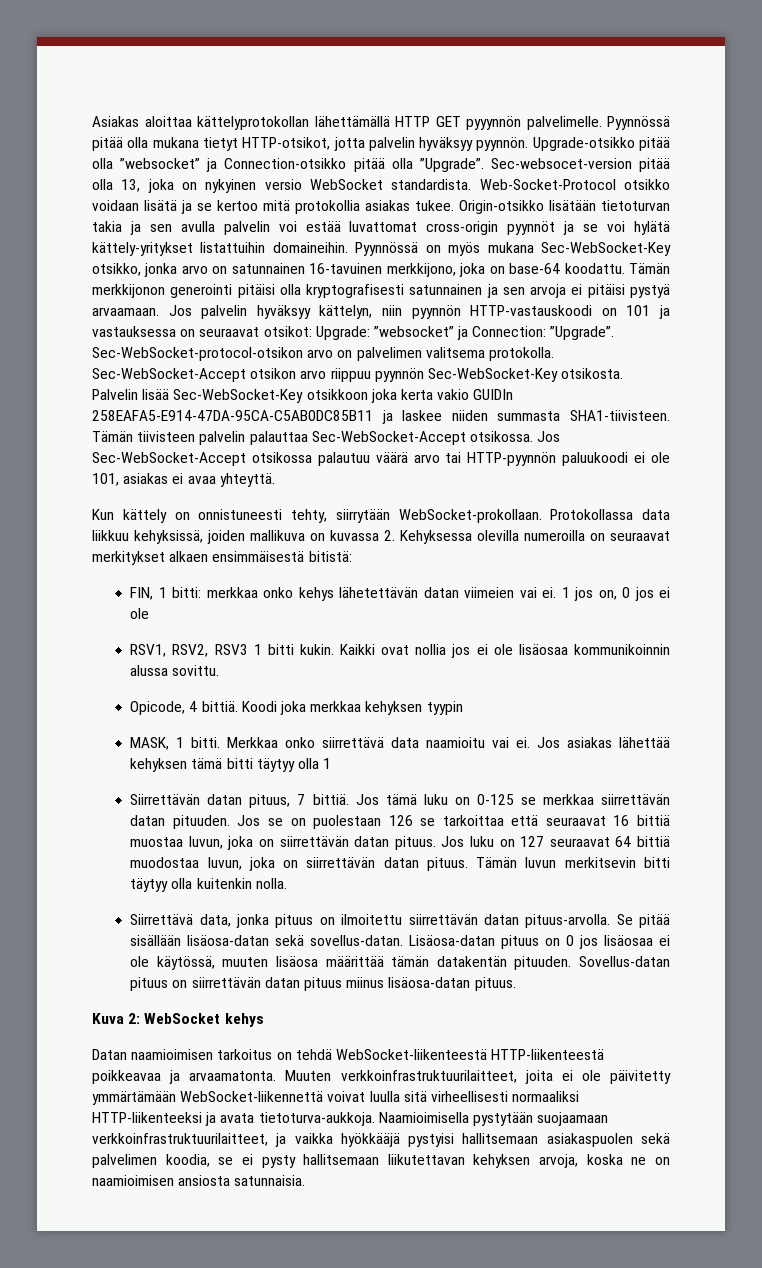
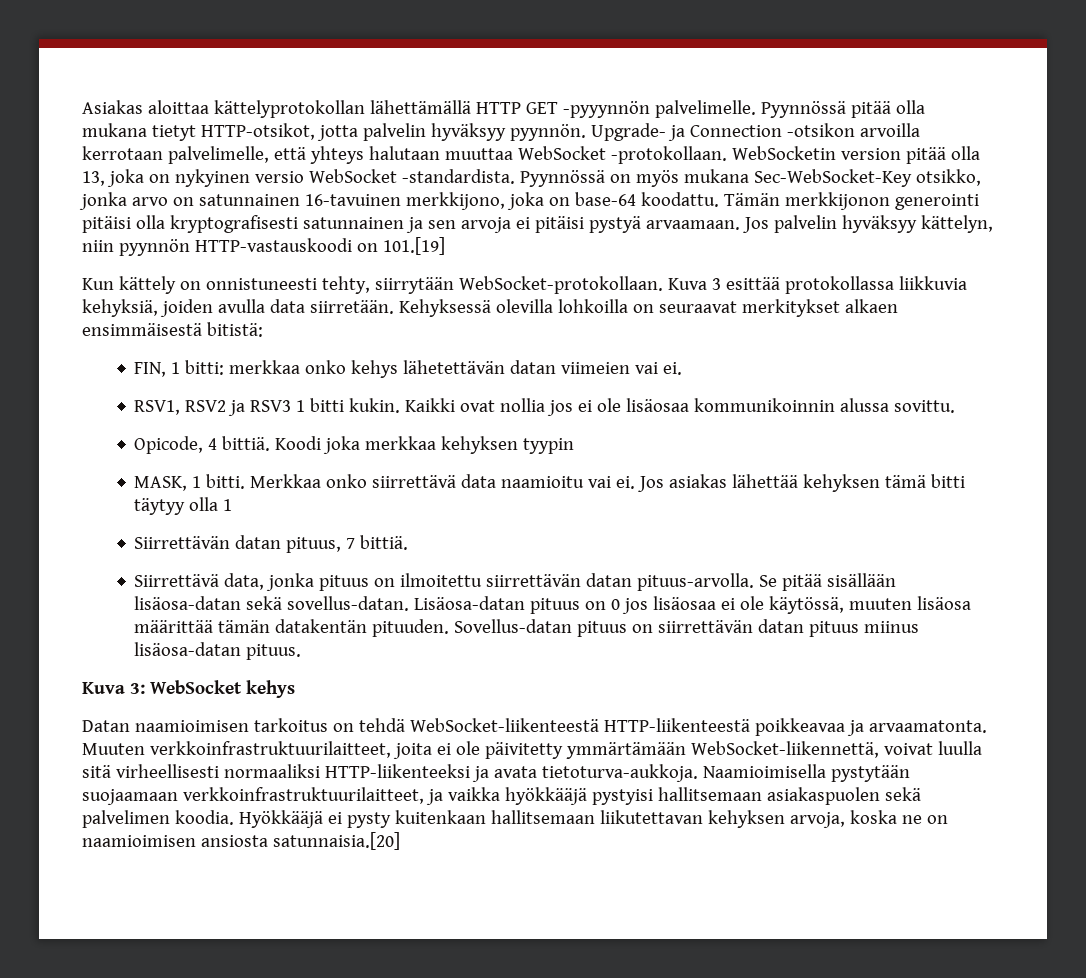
[466,116,521,130] pyyynnön -> [562,101,650,118] -pyyynnön
[532,137,670,151] [92,158,632,172] Upgrade-otsikko pitää olla ”websocket” ja Connection-otsikko pitää olla ”Upgrade”. Sec-websocet-version -> [590,123,920,141] [82,146,901,164] Upgrade- ja Connection -otsikon arvoilla kerrotaan palvelimelle, että yhteys halutaan muuttaa WebSocket -protokollaan. WebSocketin version
[391,179,671,190] [92,200,670,214] [92,221,670,235] [92,242,348,256] standardista. Web-Socket-Protocol otsikko voidaan lisätä ja se kertoo mitä protokollia asiakas tukee. Origin-otsikko lisätään tietoturvan takia ja sen avulla palvelin voi estää luvattomat cross-origin pyynnöt ja se voi hylätä kättely-yritykset listattuihin domaineihin. -> [401,169,515,184] -standardista.
[626,305,671,319] [92,326,615,340] [92,347,554,361] [92,368,624,382] [92,389,514,403] [92,410,671,424] [92,431,561,445] [92,452,671,466] [92,473,275,487] 101 ja vastauksessa on seuraavat otsikot: Upgrade: ”websocket” ja Connection: ”Upgrade”. Sec-WebSocket-protocol-otsikon arvo on palvelimen valitsema protokolla. Sec-WebSocket-Accept otsikon arvo riippuu pyynnön Sec-WebSocket-Key otsikosta. Palvelin lisää Sec-WebSocket-Key otsikkoon joka kerta vakio GUIDIn 258EAFA5-E914-47DA-95CA-C5AB0DC85B11 ja laskee niiden summasta SHA1-tiivisteen. Tämän tiivisteen palvelin palauttaa Sec-WebSocket-Accept otsikossa. Jos Sec-WebSocket-Accept otsikossa palautuu väärä arvo tai HTTP-pyynnön paluukoodi ei ole 101, asiakas ei avaa yhteyttä. -> [382,237,445,255] 101.[19]
[398,509,670,523] [92,530,585,544] WebSocket-prokollaan. Protokollassa data liikkuu kehyksissä, joiden mallikuva on kuvassa 2. Kehyksessa olevilla numeroilla -> [458,276,967,294] [82,299,628,317] WebSocket-protokollaan. Kuva 3 esittää protokollassa liikkuvia kehyksiä, joiden avulla data siirretään. Kehyksessä olevilla lohkoilla
[561,587,670,601] [130,608,150,619] 1 jos on, 0 jos ei ole -> (683, 368) none
[172,644,209,657] RSV2, -> [185,400,246,416] RSV2 ja
[355,794,670,805] [130,815,670,829] [130,836,670,850] [130,857,670,871] [130,878,287,892] Jos tämä luku on 0-125 se merkkaa siirrettävän datan pituuden. Jos se on puolestaan 126 se tarkoittaa että seuraavat 16 bittiä muostaa luvun, joka on siirrettävän datan pituus. Jos luku on 127 seuraavat 64 bittiä muodostaa luvun, joka on siirrettävän datan pituus. Tämän luvun merkitsevin bitti täytyy olla kuitenkin nolla. -> (409, 542) none
[128,1013,141,1024] 2: -> [129,683,145,694] 3:
[180,1091,324,1102] WebSocket-liikennettä -> [690,741,879,758] WebSocket-liikennettä,
[165,1154,234,1167] koodia, se -> [174,810,323,828] koodia. Hyökkääjä
(296, 1161) none -> [394,810,486,824] kuitenkaan
[234,1175,306,1186] satunnaisia. -> [272,832,400,850] satunnaisia.[20]

